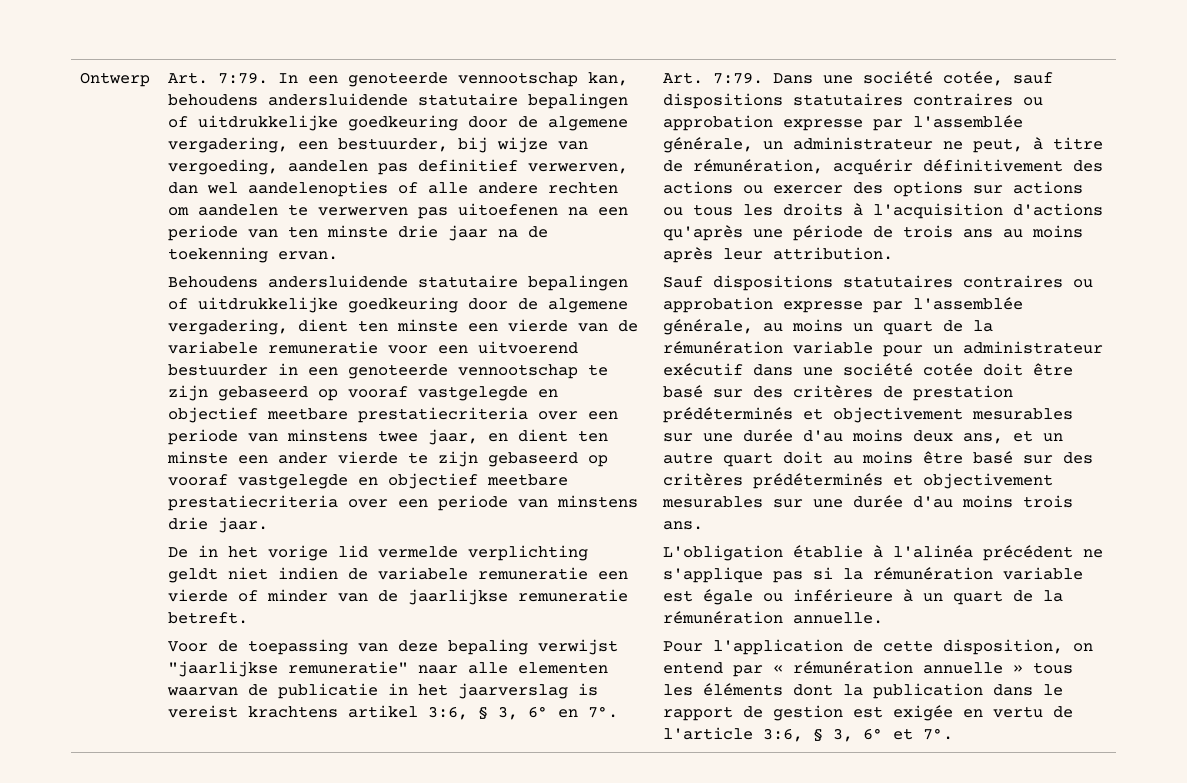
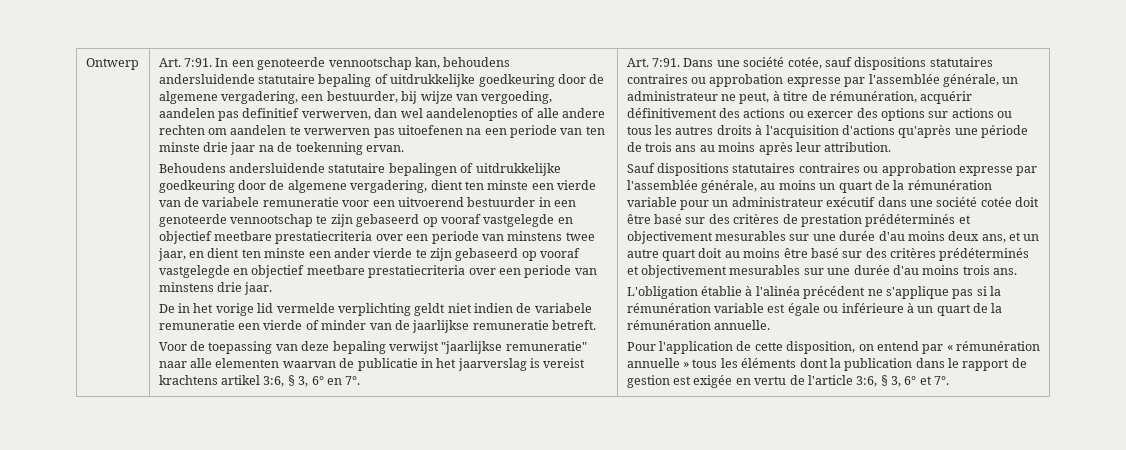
[217,72,268,84] 7:79. -> [184,58,213,67] 7:91.
[527,93,628,109] bepalingen -> [318,74,372,87] bepaling
[712,72,763,84] 7:79. -> [652,58,681,67] 7:91.
(773, 210) none -> [675,126,714,135] autres

